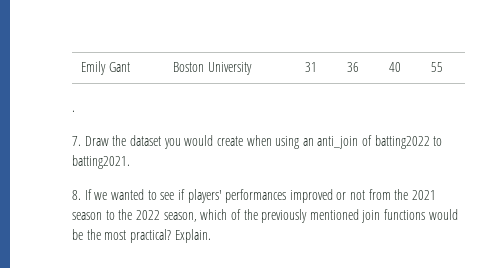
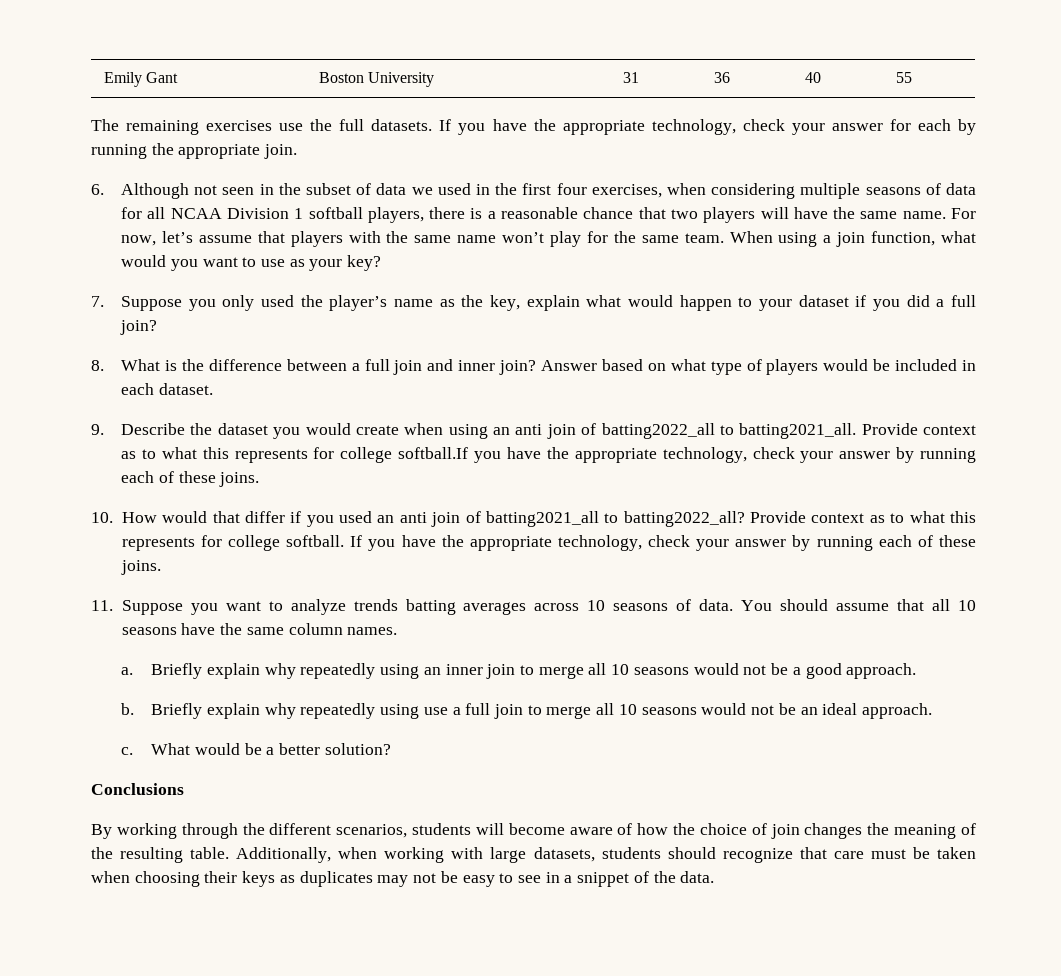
[72,110,75,112] [72,136,109,146] . // 7. Draw -> [91,119,976,135] [91,143,298,159] [91,183,977,199] [121,207,977,223] [121,231,976,247] [121,255,382,271] [91,295,977,311] [120,320,158,335] [91,359,976,375] [121,383,213,395] [91,423,186,435] The remaining exercises use the full datasets. If you have the appropriate technology, check your answer for each by running the appropriate join. // 6. Although not seen in the subset of data we used in the first four exercises, when considering multiple seasons of data for all NCAA Division 1 softball players, there is a reasonable chance that two players will have the same name. For now, let’s assume that players with the same name won’t play for the same team. When using a join function, what would you want to use as your key? // 7. Suppose you only used the player’s name as the key, explain what would happen to your dataset if you did a full join? // 8. What is the difference between a full join and inner join? Answer based on what type of players would be included in each dataset. // 9. Describe
[317,135,443,149] [72,155,130,169] [72,189,437,203] [72,209,458,223] [72,229,211,243] anti_join of batting2022 to batting2021. // 8. If we wanted to see if players' performances improved or not from the 2021 season to the 2022 season, which of the previously mentioned join functions would be the most practical? Explain. -> [515,423,976,439] [121,447,977,463] [121,471,260,487] [91,511,977,527] [121,535,976,551] [120,560,161,575] [91,599,977,615] [121,623,398,635] [121,663,917,679] [121,703,932,719] [121,743,391,755] [91,783,184,795] [91,823,977,839] [91,847,976,863] [91,871,715,887] anti join of batting2022_all to batting2021_all. Provide context as to what this represents for college softball.If you have the appropriate technology, check your answer by running each of these joins. // 10. How would that differ if you used an anti join of batting2021_all to batting2022_all? Provide context as to what this represents for college softball. If you have the appropriate technology, check your answer by running each of these joins. // 11. Suppose you want to analyze trends batting averages across 10 seasons of data. You should assume that all 10 seasons have the same column names. // a. Briefly explain why repeatedly using an inner join to merge all 10 seasons would not be a good approach. // b. Briefly explain why repeatedly using use a full join to merge all 10 seasons would not be an ideal approach. // c. What would be a better solution? // Conclusions // By working through the different scenarios, students will become aware of how the choice of join changes the meaning of the resulting table. Additionally, when working with large datasets, students should recognize that care must be taken when choosing their keys as duplicates may not be easy to see in a snippet of the data.

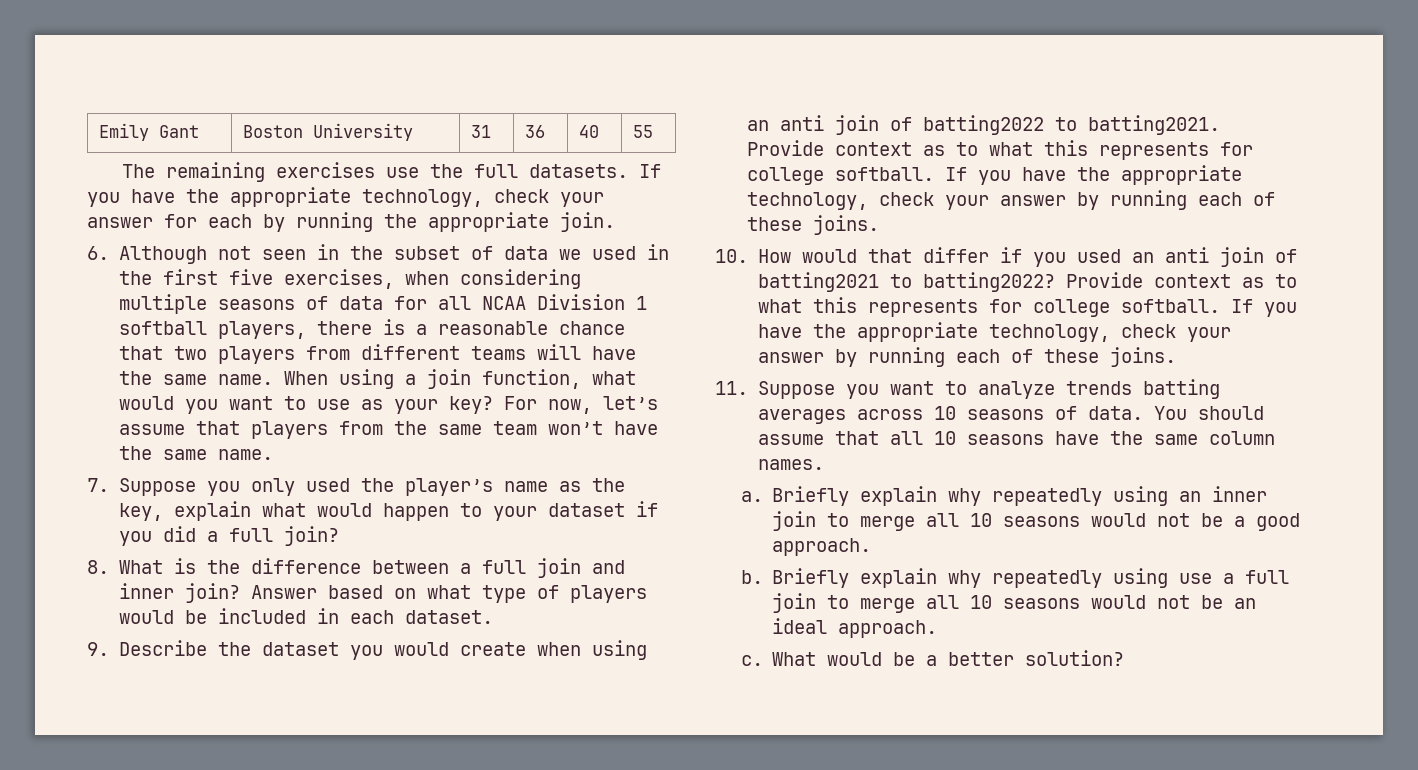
[556,183,587,195] four -> [228,269,273,285] five
(756, 215) none -> [305,344,526,360] from different teams
[951,208,977,219] [121,231,724,247] For now, let’s assume that players with the same name won’t play for the same team. -> (273, 379) none
(382, 263) none -> [503,396,658,414] [118,421,658,439] [118,446,273,460] For now, let’s assume that players from the same team won’t have the same name.
[601,423,976,439] [121,447,469,463] batting2022_all to batting2021_all. Provide context as to what this represents for college softball.If -> [922,115,1220,135] [746,140,1253,160] [746,167,967,185] batting2022 to batting2021. Provide context as to what this represents for college softball. If
[485,511,745,527] batting2021_all to batting2022_all? -> [757,272,1055,292] batting2021 to batting2022?
[91,783,184,795] [91,823,977,839] [91,847,976,863] [91,871,715,887] // Conclusions // By working through the different scenarios, students will become aware of how the choice of join changes the meaning of the resulting table. Additionally, when working with large datasets, students should recognize that care must be taken when choosing their keys as duplicates may not be easy to see in a snippet of the data. -> (1125, 658) none

